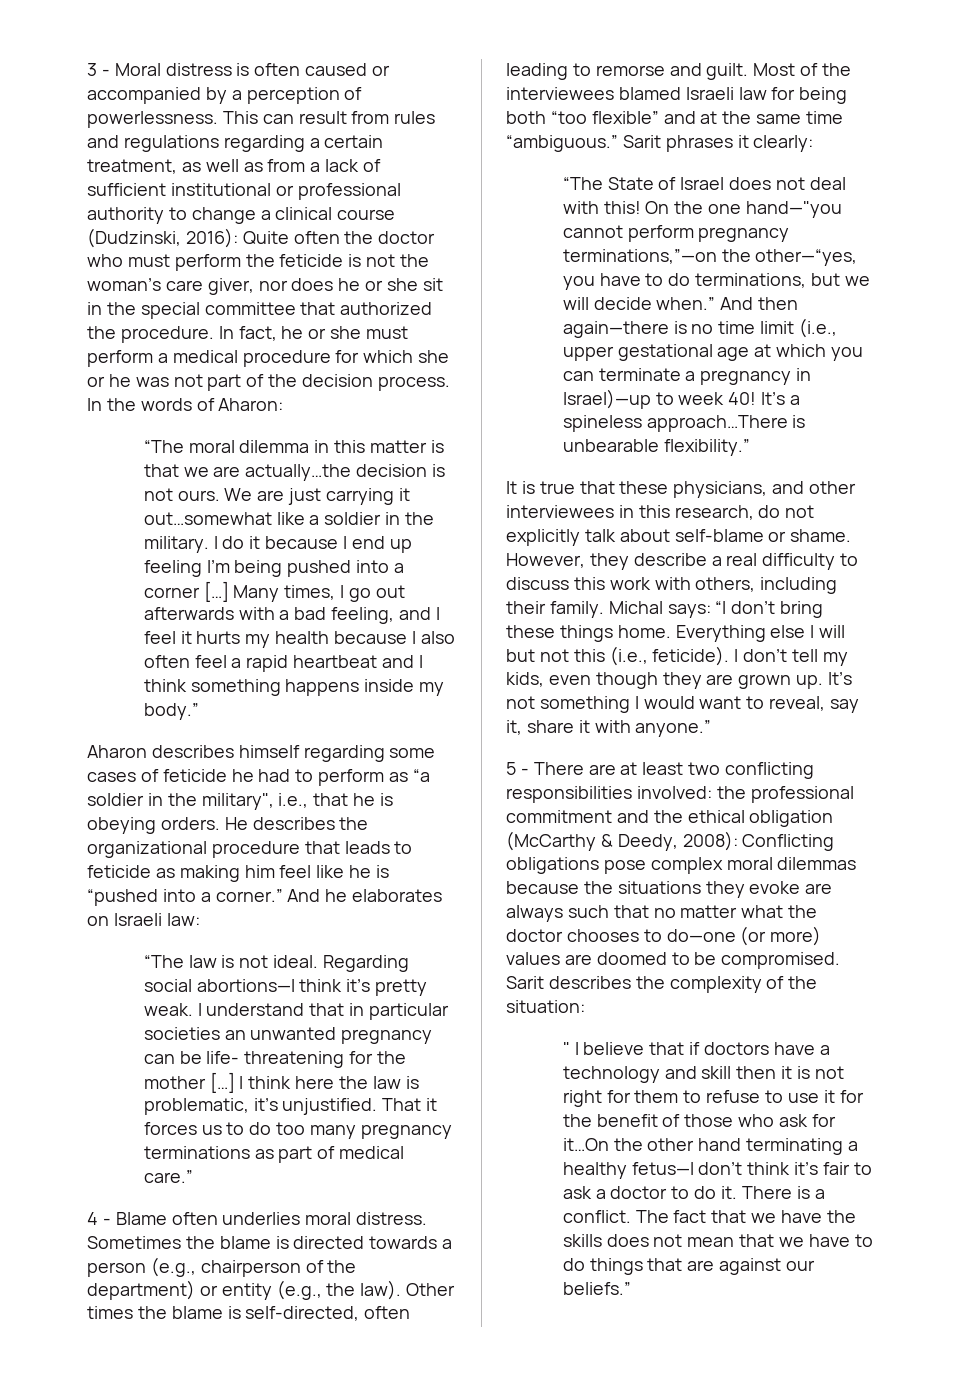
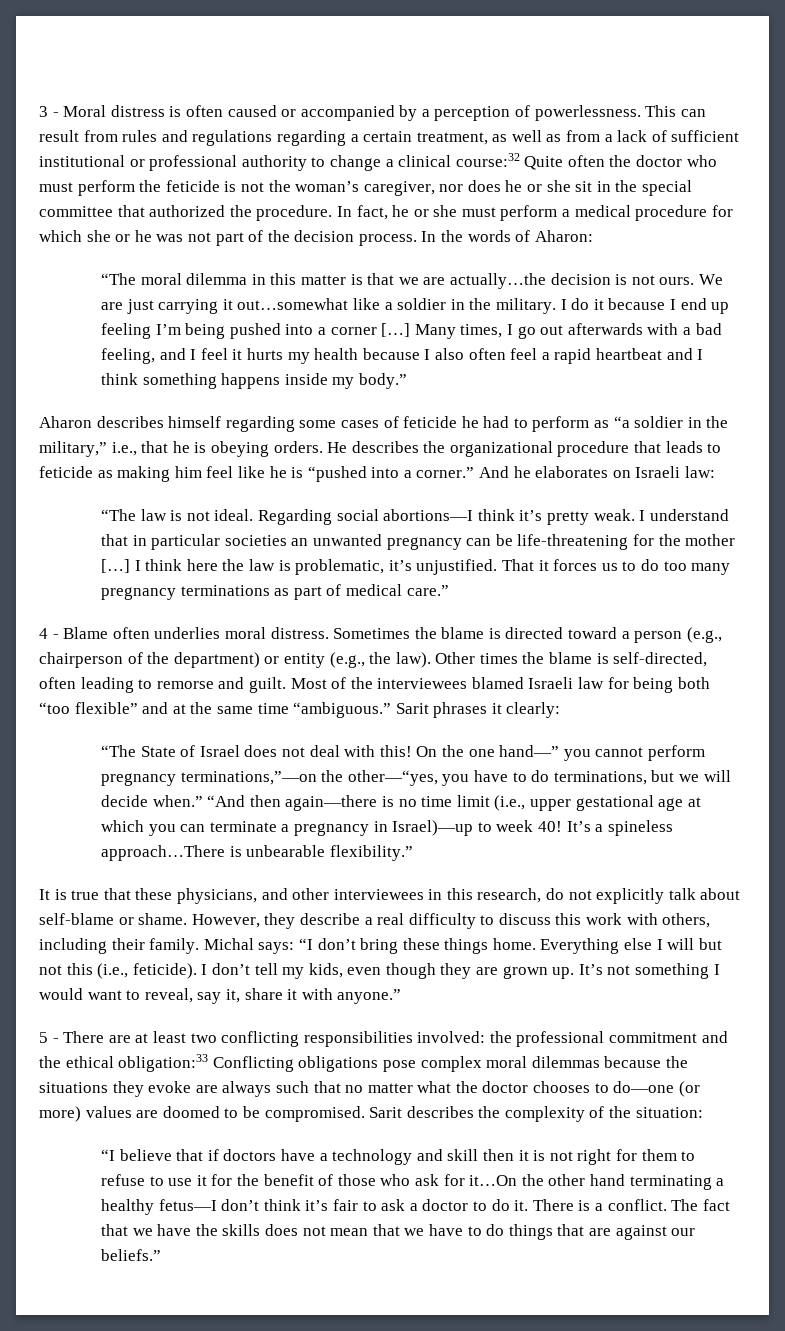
[337,209,396,220] [87,228,238,248] course (Dudzinski, 2016): -> [455,153,520,167] course:32
[165,278,254,295] care giver, -> [363,181,435,196] caregiver,
[201,793,274,810] military", -> [39,441,107,457] military,”
[206,1051,345,1068] life- threatening -> [517,534,629,550] life-threatening
[369,1236,438,1249] towards -> [568,627,618,639] toward
[746,201,843,218] hand—"you -> [499,745,591,761] hand—” you
[720,297,754,310] And -> [207,795,246,807] “And
[749,810,834,827] [506,831,738,851] obligation (McCarthy & Deedy, 2008): -> [118,1054,209,1072] obligation:33
[562,1042,579,1055] " I -> [101,1149,116,1161] “I

